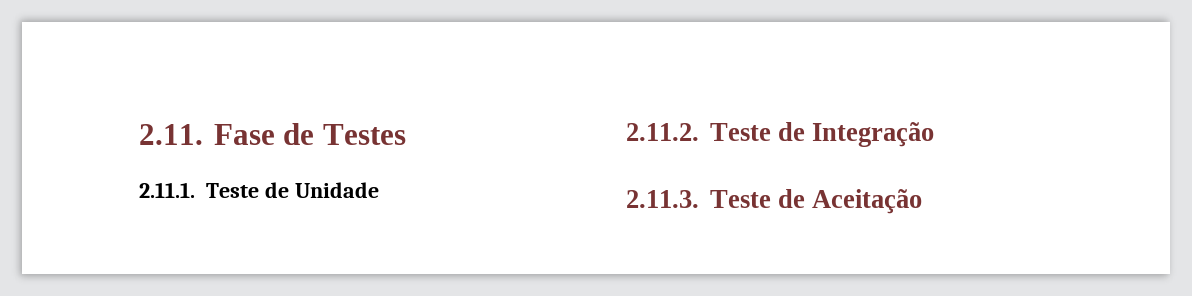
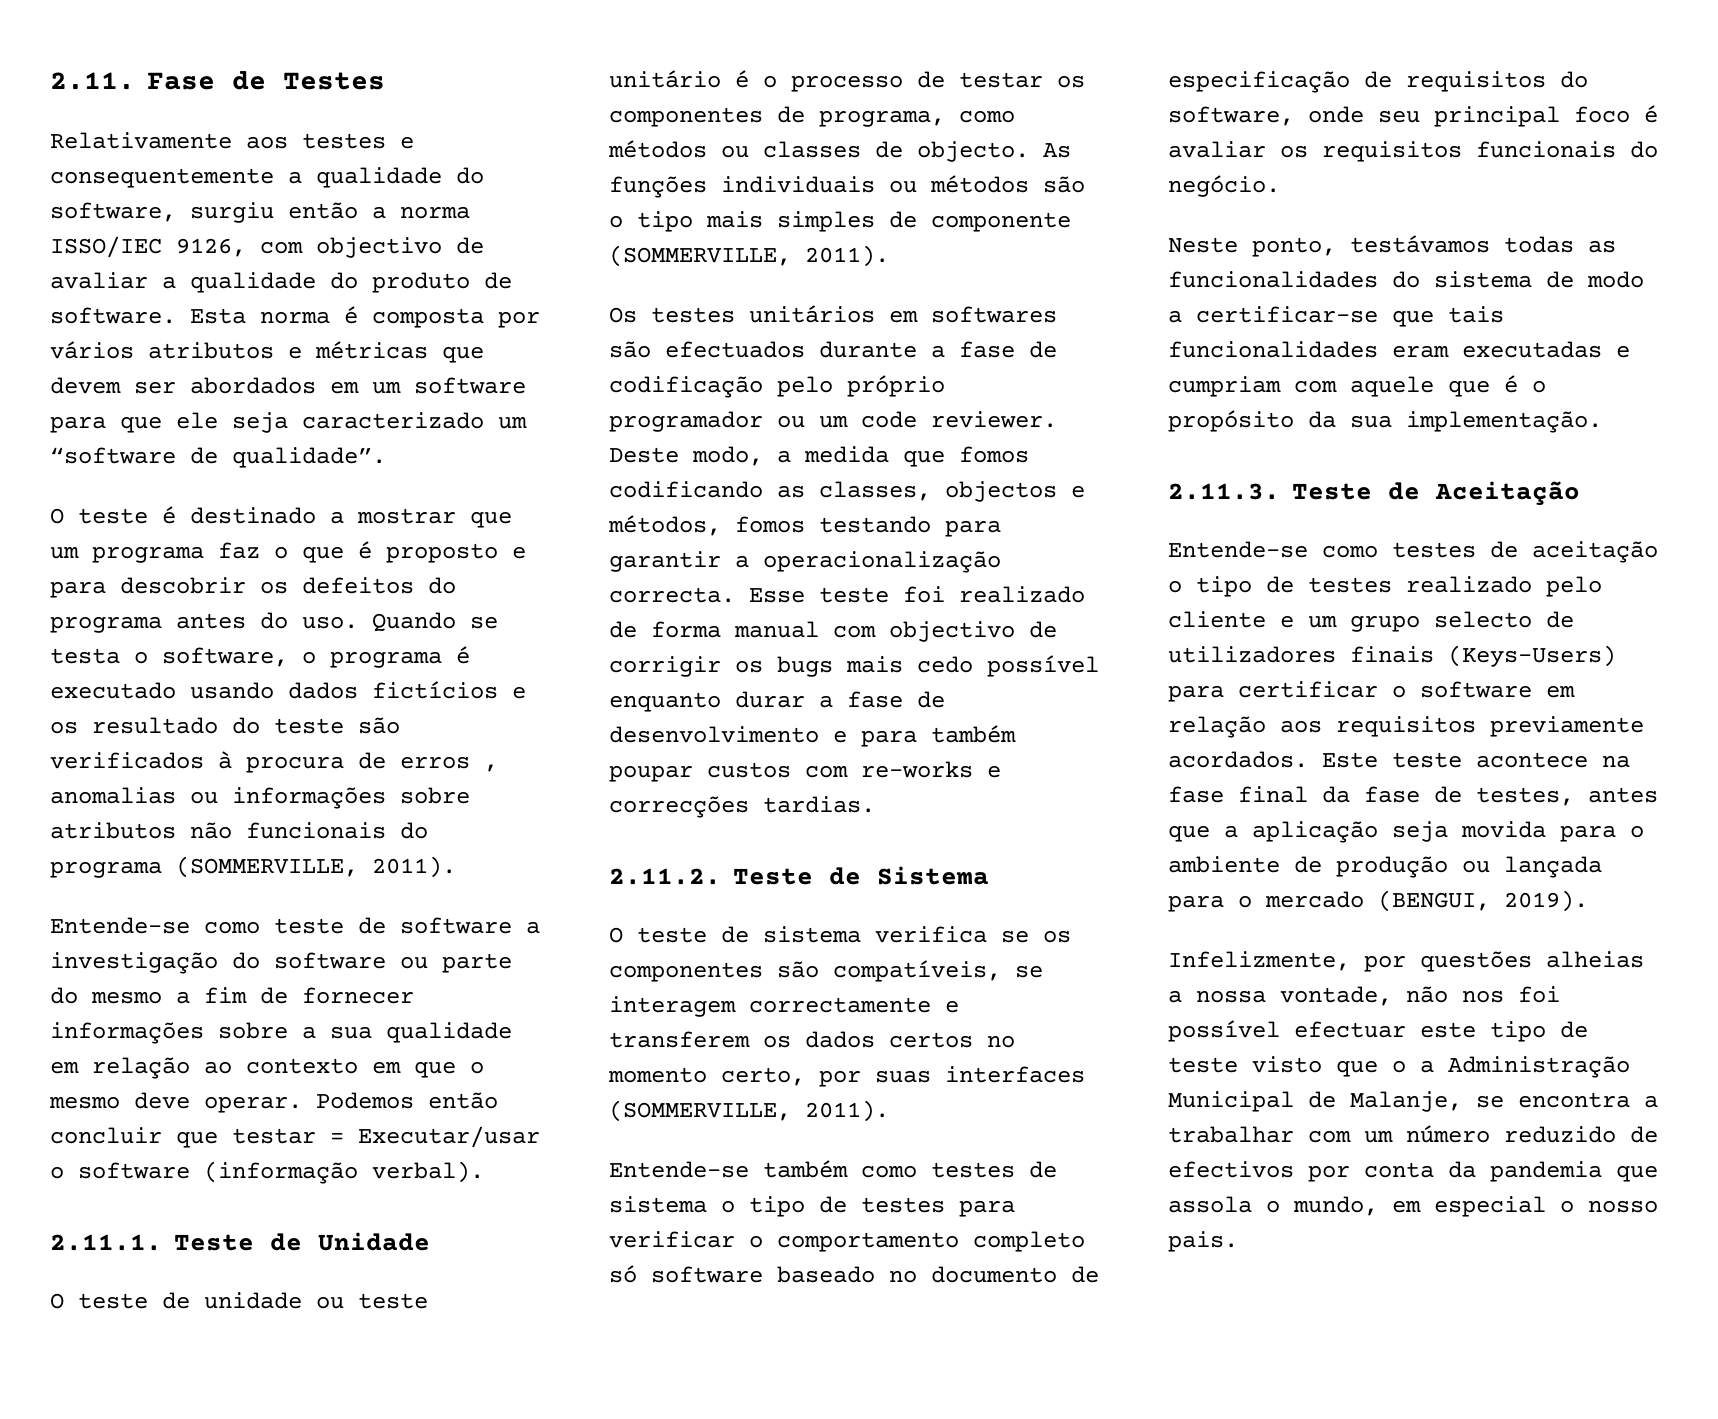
[139,182,379,198] [626,122,935,147] [626,189,923,214] 2.11.1. Teste de Unidade // 2.11.2. Teste de Integração // 2.11.3. Teste de Aceitação -> [50,132,414,149] [50,167,484,188] [50,202,470,223] [50,236,484,258] [50,272,512,293] [50,306,540,328] [50,341,484,363] [50,377,526,394] [50,412,527,433] [50,447,386,468] [50,506,512,528] [50,541,526,563] [50,577,456,598] [50,612,498,633] [50,646,470,668] [50,681,526,699] [50,717,400,734] [50,751,498,773] [50,787,470,809] [50,822,428,839] [50,856,456,878] [50,917,540,934] [50,952,512,974] [50,987,414,1004] [50,1022,512,1044] [50,1057,484,1079] [49,1092,498,1113] [50,1126,540,1148] [50,1161,484,1184] [50,1232,430,1251] [50,1292,428,1309] [609,70,1085,92] [609,106,1015,127] [608,140,1071,162] [609,175,1085,198] [609,211,1071,232] [609,245,889,267] [609,305,1057,323] [609,341,1057,358] [609,375,945,398] [609,411,1057,432] [609,446,1029,467] [609,481,1085,502] [608,515,1001,537] [609,551,1001,573] [609,586,1085,603] [609,621,1057,642] [609,655,1099,677] [609,691,945,712] [609,725,1016,747] [609,761,1001,782] [609,796,875,818] [609,866,989,885] [609,926,1071,943] [609,960,1043,982] [609,996,959,1017] [609,1031,1015,1048] [608,1066,1085,1087] [609,1100,889,1122] [609,1160,1057,1178] [609,1196,1015,1217] [609,1231,1085,1252] [609,1265,1099,1283] [1168,71,1588,93] [1168,105,1658,127] [1168,141,1658,162] [1168,175,1280,197] [1168,235,1616,257] [1168,271,1644,288] [1168,306,1504,327] [1168,341,1630,358] [1168,375,1546,397] [1168,410,1602,433] [1168,481,1580,505] [1168,541,1658,563] [1168,576,1602,597] [1168,611,1574,632] [1168,645,1616,667] [1168,681,1575,702] [1168,716,1644,738] [1168,751,1630,768] [1168,786,1658,806] [1168,821,1644,843] [1168,856,1602,878] [1168,890,1588,912] [1168,951,1644,972] [1168,986,1560,1006] [1168,1020,1588,1042] [1168,1056,1630,1078] [1168,1091,1658,1112] [1168,1125,1658,1143] [1168,1161,1658,1182] [1168,1196,1658,1217] [1168,1231,1238,1252] Relativamente aos testes e consequentemente a qualidade do software, surgiu então a norma ISSO/IEC 9126, com objectivo de avaliar a qualidade do produto de software. Esta norma é composta por vários atributos e métricas que devem ser abordados em um software para que ele seja caracterizado um “software de qualidade”. // O teste é destinado a mostrar que um programa faz o que é proposto e para descobrir os defeitos do programa antes do uso. Quando se testa o software, o programa é executado usando dados fictícios e os resultado do teste são verificados à procura de erros , anomalias ou informações sobre atributos não funcionais do programa (SOMMERVILLE, 2011). // Entende-se como teste de software a investigação do software ou parte do mesmo a fim de fornecer informações sobre a sua qualidade em relação ao contexto em que o mesmo deve operar. Podemos então concluir que testar = Executar/usar o software (informação verbal). // 2.11.1. Teste de Unidade // O teste de unidade ou teste unitário é o processo de testar os componentes de programa, como métodos ou classes de objecto. As funções individuais ou métodos são o tipo mais simples de componente (SOMMERVILLE, 2011). // Os testes unitários em softwares são efectuados durante a fase de codificação pelo próprio programador ou um code reviewer. Deste modo, a medida que fomos codificando as classes, objectos e métodos, fomos testando para garantir a operacionalização correcta. Esse teste foi realizado de forma manual com objectivo de corrigir os bugs mais cedo possível enquanto durar a fase de desenvolvimento e para também poupar custos com re-works e correcções tardias. // 2.11.2. Teste de Sistema // O teste de sistema verifica se os componentes são compatíveis, se interagem correctamente e transferem os dados certos no momento certo, por suas interfaces (SOMMERVILLE, 2011). // Entende-se também como testes de sistema o tipo de testes para verificar o comportamento completo só software baseado no documento de especificação de requisitos do software, onde seu principal foco é avaliar os requisitos funcionais do negócio. // Neste ponto, testávamos todas as funcionalidades do sistema de modo a certificar-se que tais funcionalidades eram executadas e cumpriam com aquele que é o propósito da sua implementação. // 2.11.3. Teste de Aceitação // Entende-se como testes de aceitação o tipo de testes realizado pelo cliente e um grupo selecto de utilizadores finais (Keys-Users) para certificar o software em relação aos requisitos previamente acordados. Este teste acontece na fase final da fase de testes, antes que a aplicação seja movida para o ambiente de produção ou lançada para o mercado (BENGUI, 2019). // Infelizmente, por questões alheias a nossa vontade, não nos foi possível efectuar este tipo de teste visto que o a Administração Municipal de Malanje, se encontra a trabalhar com um número reduzido de efectivos por conta da pandemia que assola o mundo, em especial o nosso pais.

